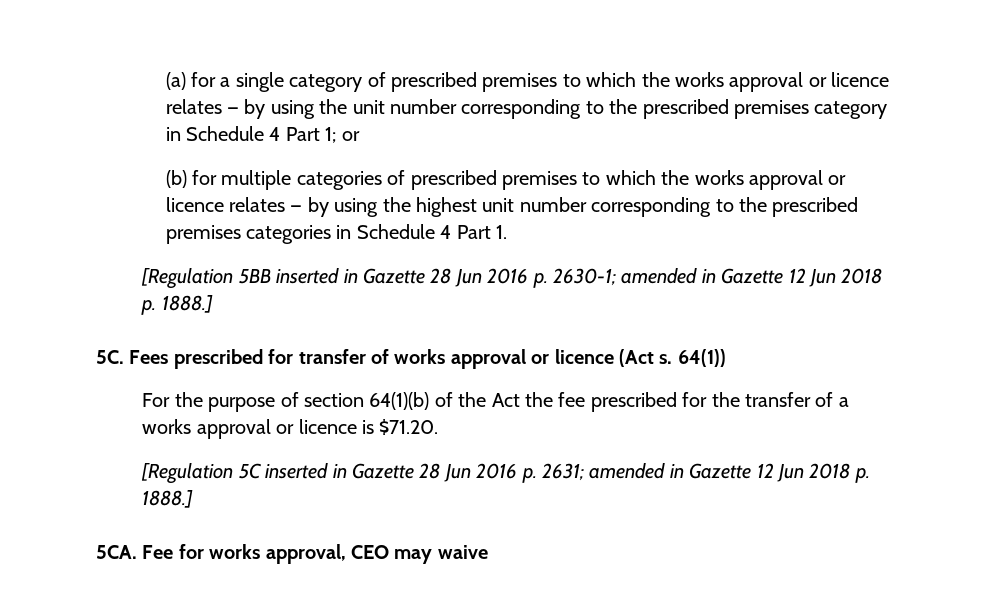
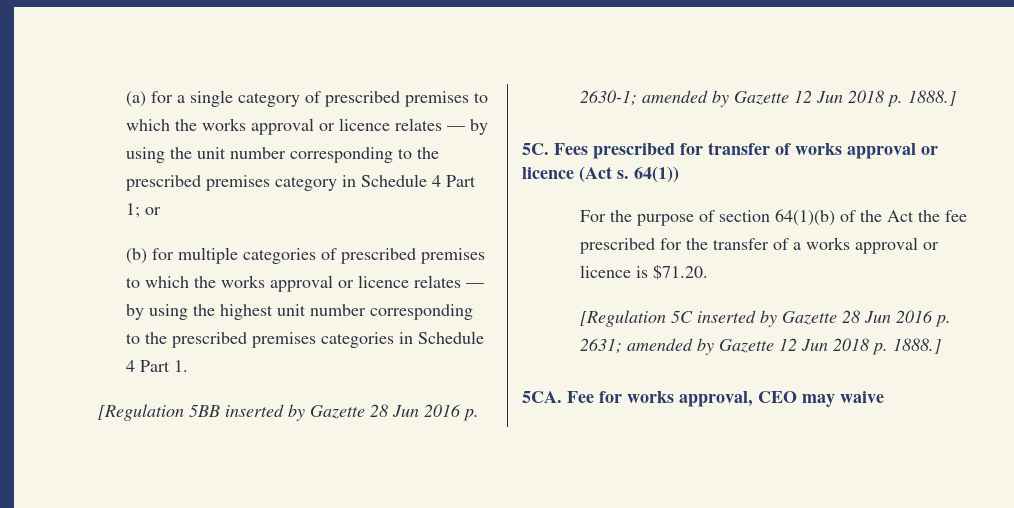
[343,269,358,283] in -> [287,404,305,421] by
[701,269,716,283] in -> [711,90,729,107] by
[332,464,347,478] in -> [759,310,777,327] by
[669,464,684,478] in -> [696,338,714,355] by

